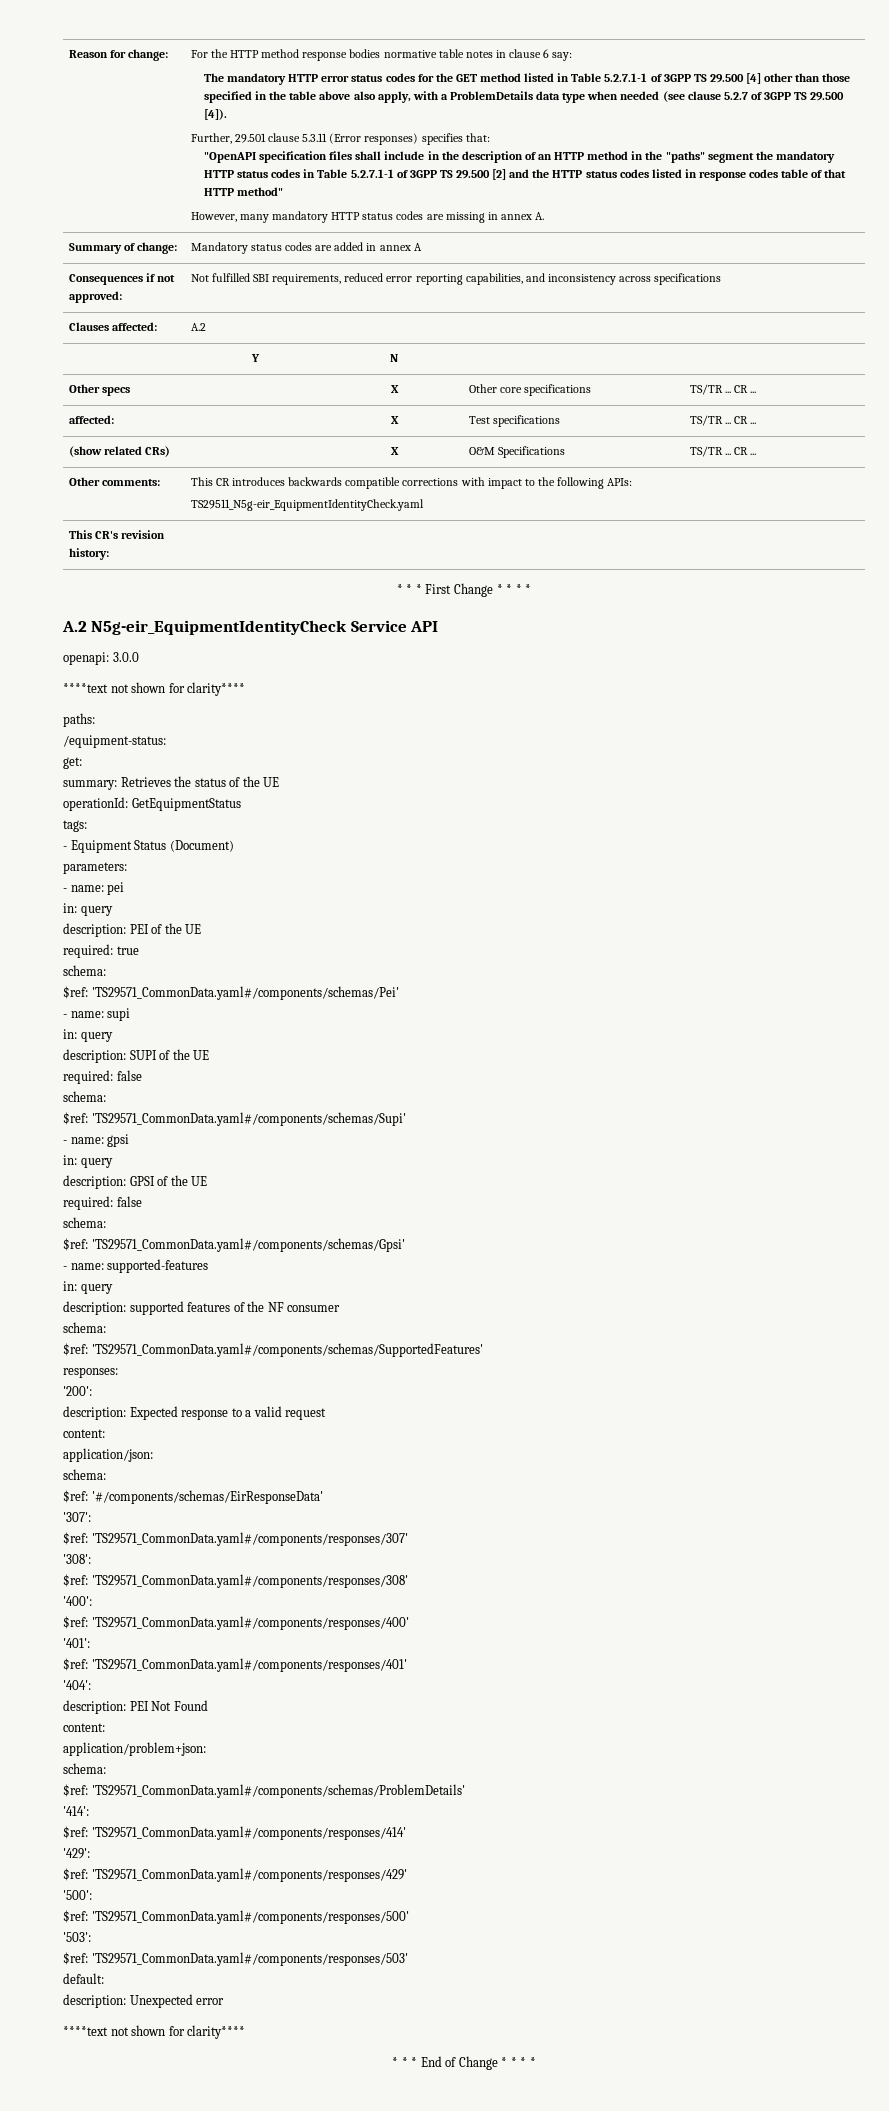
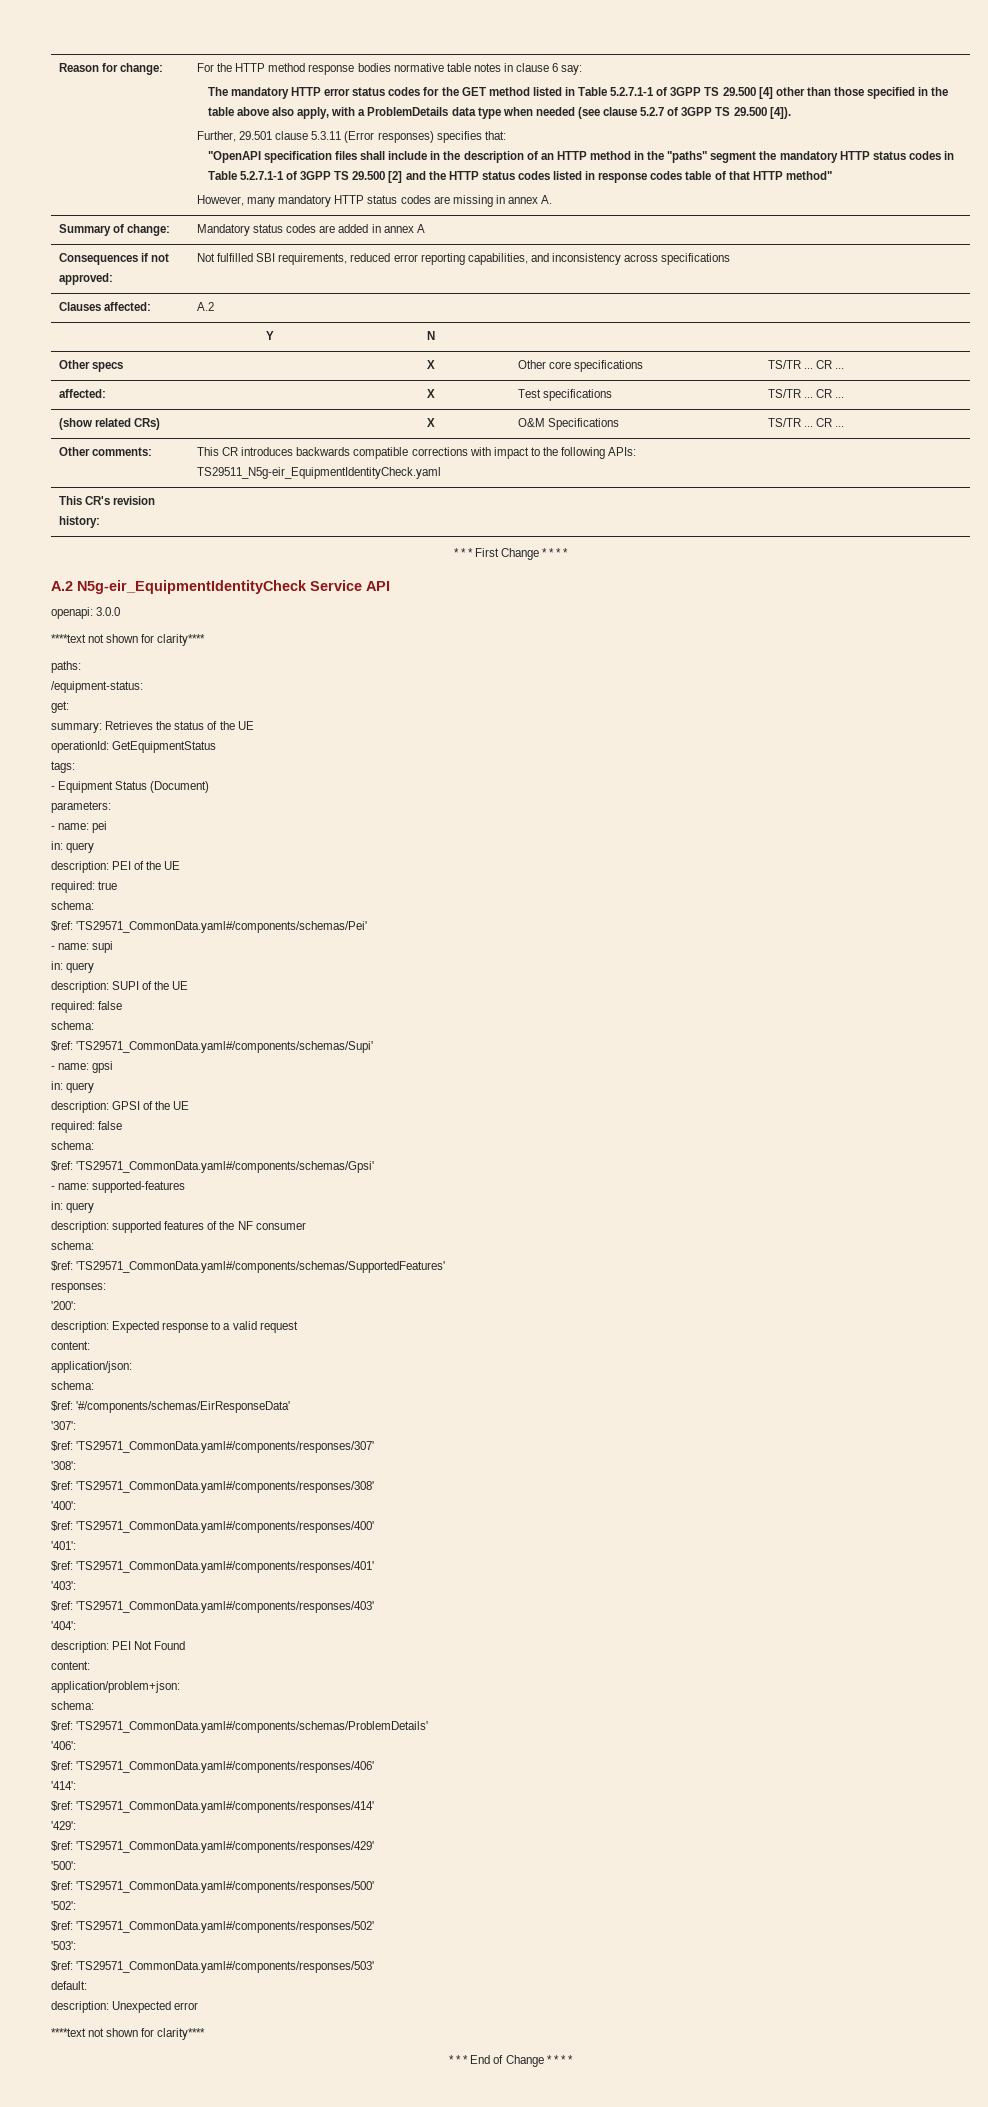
(407, 1665) none -> [51,1581,76,1590] [51,1601,375,1613] // '403': // $ref: 'TS29571_CommonData.yaml#/components/responses/403'
(465, 1791) none -> [51,1741,76,1750] [51,1761,375,1773] // '406': // $ref: 'TS29571_CommonData.yaml#/components/responses/406'
(409, 1917) none -> [51,1901,76,1910] [51,1921,375,1933] // '502': // $ref: 'TS29571_CommonData.yaml#/components/responses/502'

